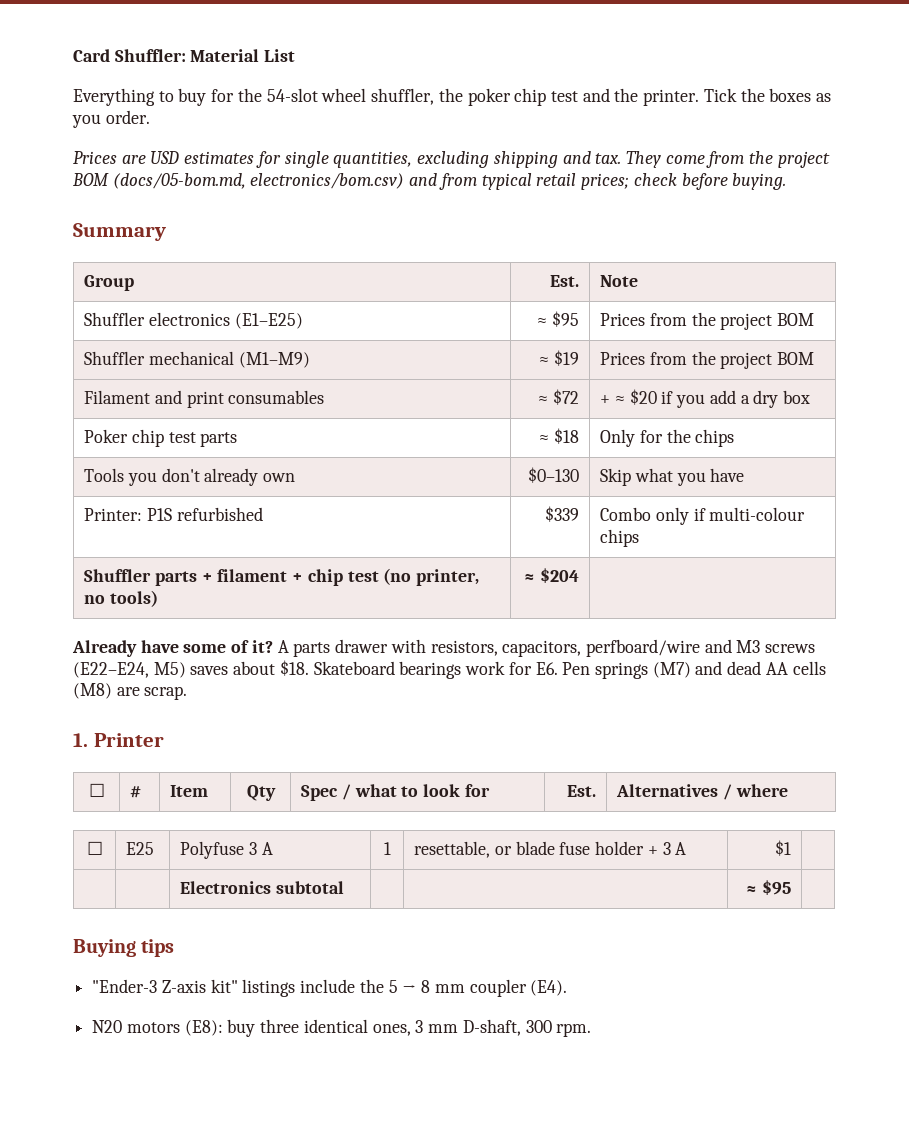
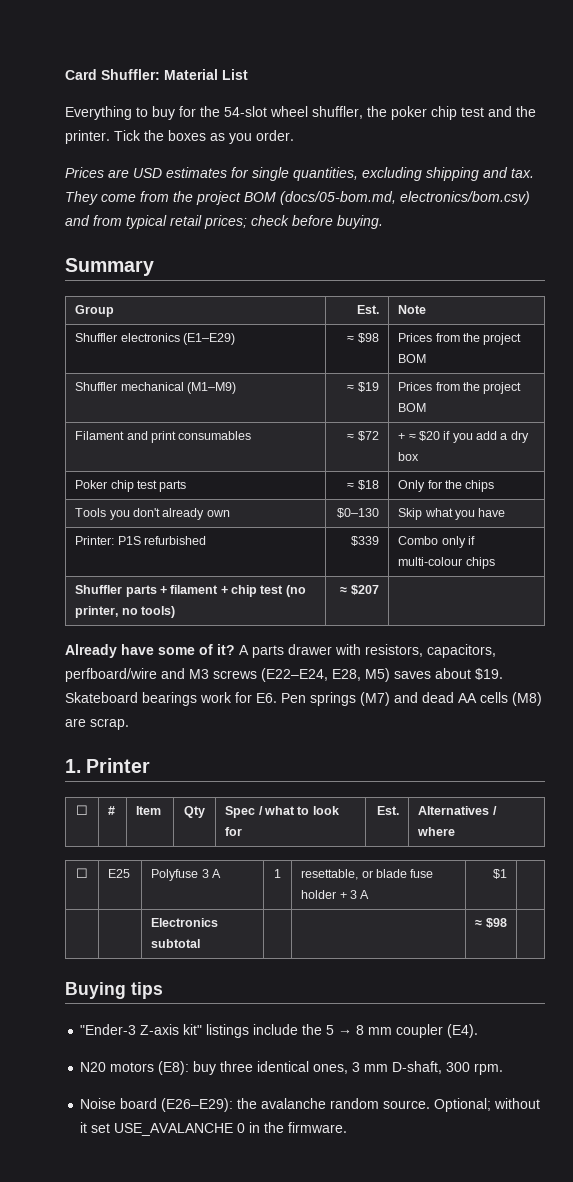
[234,313,303,329] [536,311,579,327] (E1–E25) | ≈ $95 -> [182,333,235,345] [347,333,379,343] (E1–E29) | ≈ $98
[539,568,579,583] $204 -> [350,585,379,595] $207
(149, 670) none -> [332,669,361,681] E28,
[279,660,309,676] $18. -> [475,668,503,680] $19.
[761,880,791,895] $95 -> [485,918,507,928] $98
(592, 1030) none -> [80,1098,541,1112] [80,1122,348,1136] // Noise board (E26–E29): the avalanche random source. Optional; without it set USE_AVALANCHE 0 in the firmware.

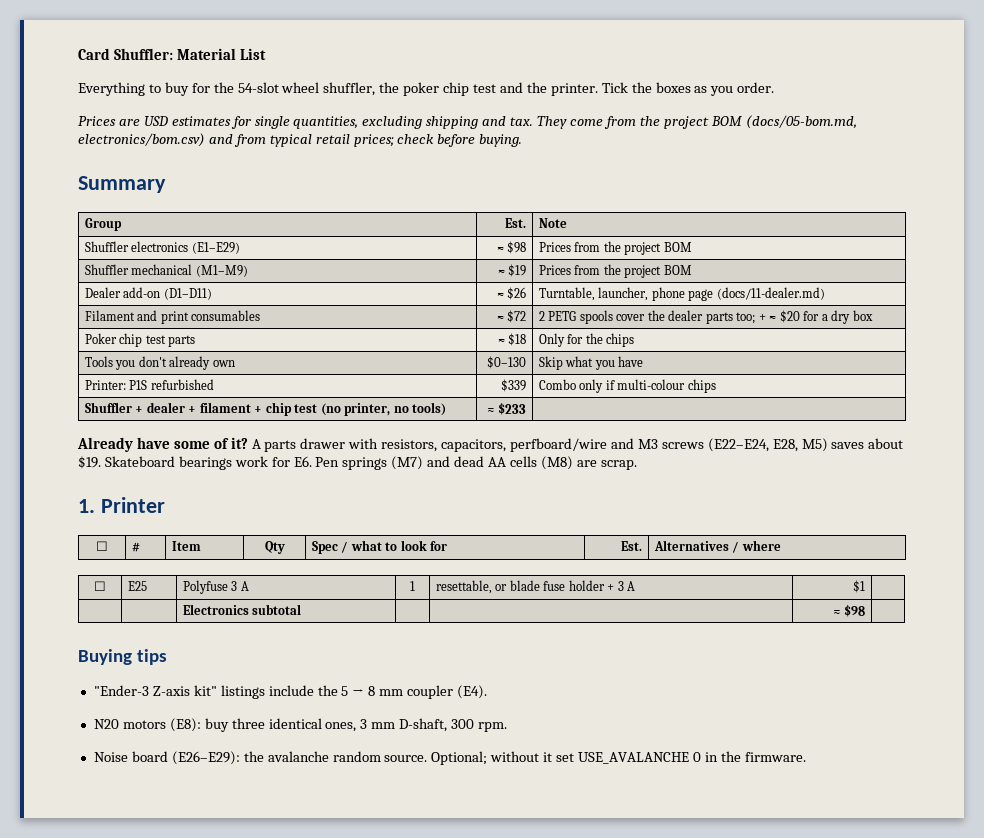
(427, 407) none -> [84,287,212,300] [496,287,527,300] [538,287,825,301] // Dealer add-on (D1–D11) | ≈ $26 | Turntable, launcher, phone page (docs/11-dealer.md)
[398,431,498,443] + ≈ $20 if you add -> [538,310,820,324] 2 PETG spools cover the dealer parts too; + ≈ $20 for
[125,585,157,597] parts -> [135,402,185,413] + dealer
[350,585,379,595] $207 -> [498,402,527,415] $233

